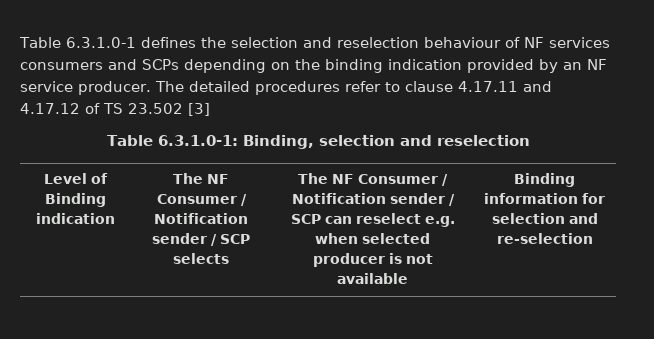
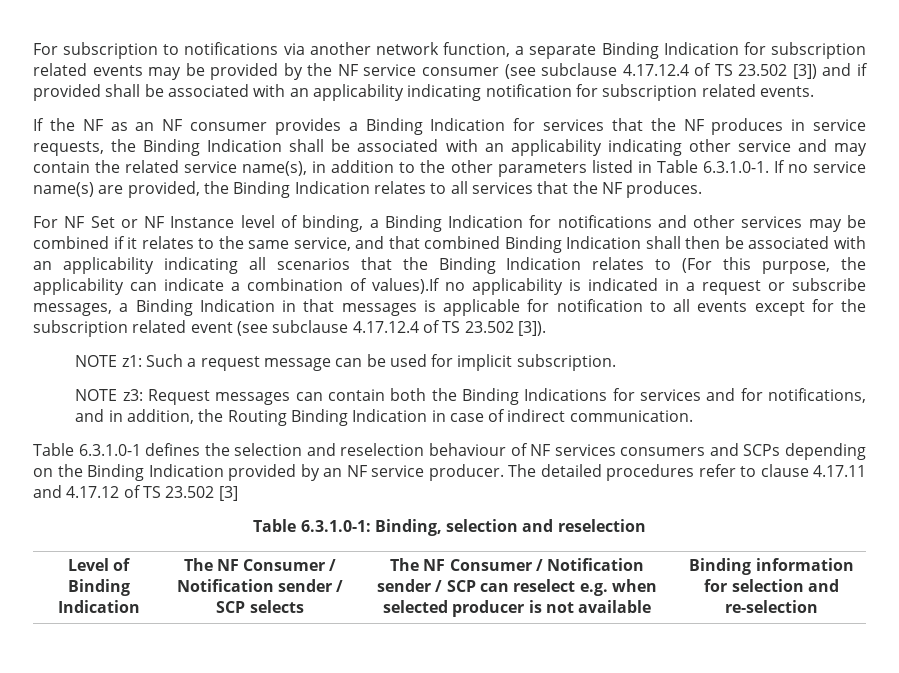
(19, 42) none -> [33,42,866,59] [33,63,868,80] [33,84,814,101] [33,118,867,135] [33,139,867,156] [33,160,866,177] [33,181,703,198] [33,215,867,232] [33,236,866,253] [33,257,867,274] [33,278,866,295] [33,299,866,316] [33,320,546,337] [75,354,616,371] [75,388,867,405] [75,409,693,426] For subscription to notifications via another network function, a separate Binding Indication for subscription related events may be provided by the NF service consumer (see subclause 4.17.12.4 of TS 23.502 [3]) and if provided shall be associated with an applicability indicating notification for subscription related events. // If the NF as an NF consumer provides a Binding Indication for services that the NF produces in service requests, the Binding Indication shall be associated with an applicability indicating other service and may contain the related service name(s), in addition to the other parameters listed in Table 6.3.1.0-1. If no service name(s) are provided, the Binding Indication relates to all services that the NF produces. // For NF Set or NF Instance level of binding, a Binding Indication for notifications and other services may be combined if it relates to the same service, and that combined Binding Indication shall then be associated with an applicability indicating all scenarios that the Binding Indication relates to (For this purpose, the applicability can indicate a combination of values).If no applicability is indicated in a request or subscribe messages, a Binding Indication in that messages is applicable for notification to all events except for the subscription related event (see subclause 4.17.12.4 of TS 23.502 [3]). // NOTE z1: Such a request message can be used for implicit subscription. // NOTE z3: Request messages can contain both the Binding Indications for services and for notifications, and in addition, the Routing Binding Indication in case of indirect communication. //
[325,59,462,73] binding indication -> [87,464,224,481] Binding Indication
[36,213,115,224] indication -> [57,600,140,613] Indication

